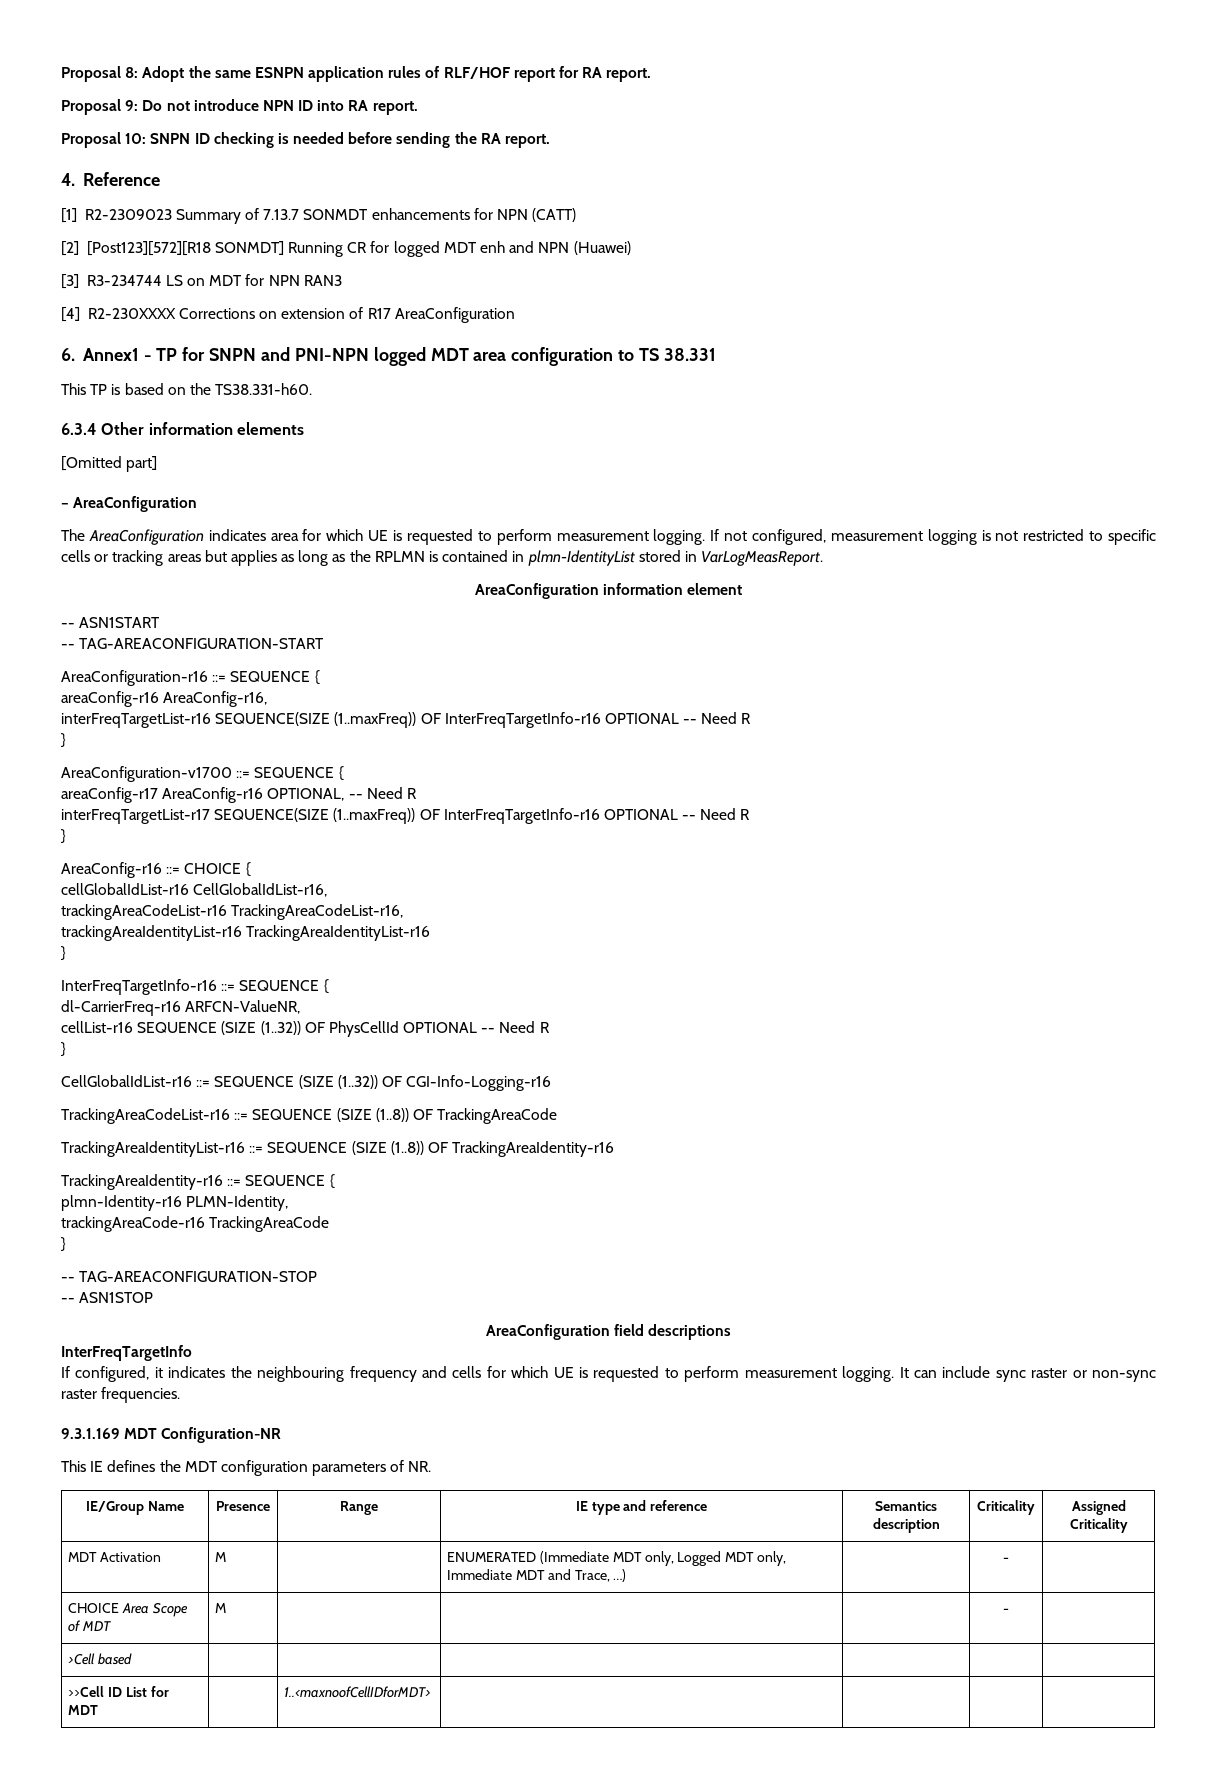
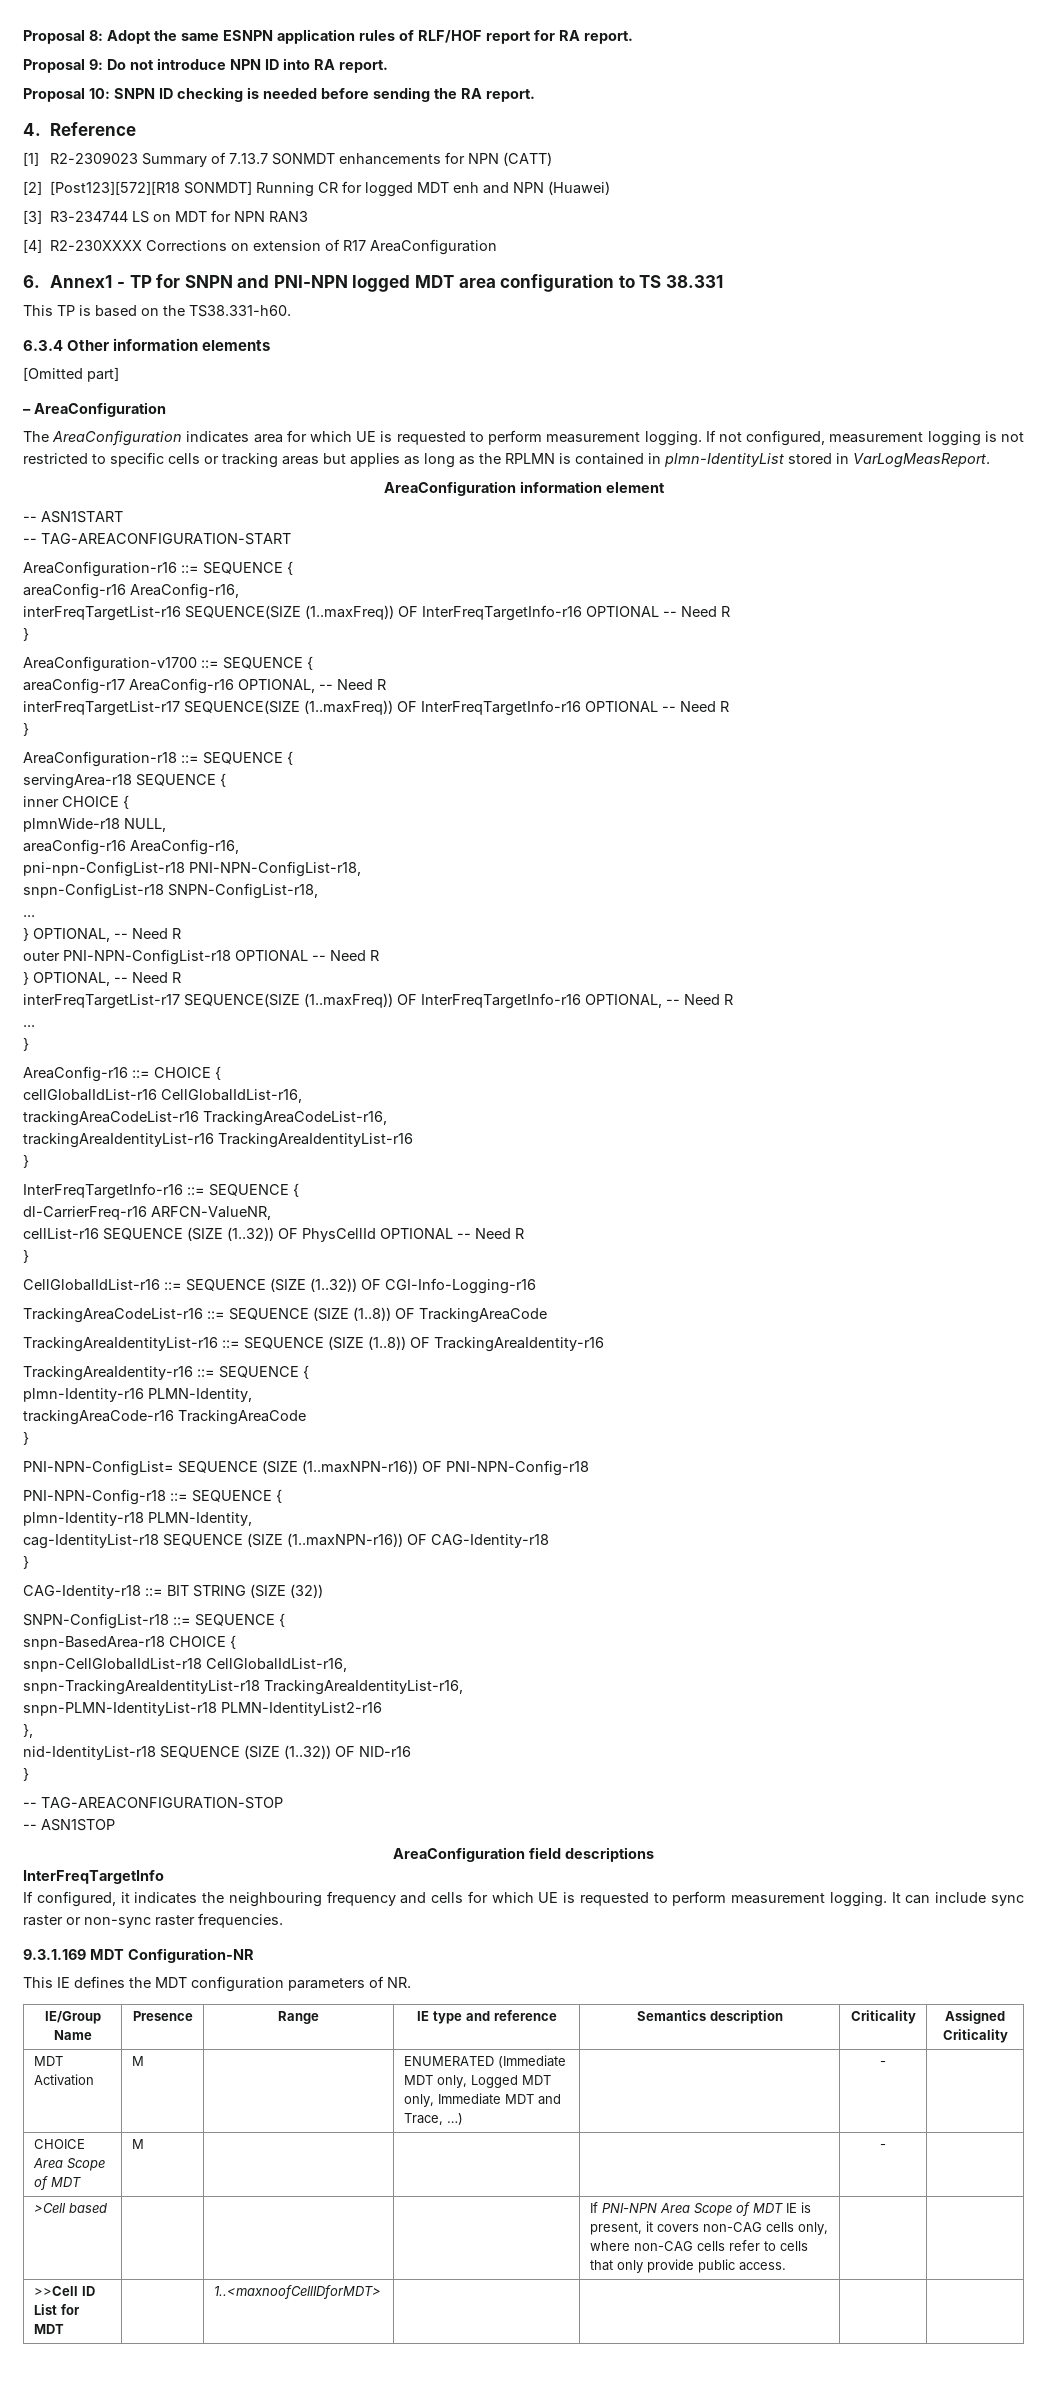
(66, 836) none -> [23,751,293,767] [23,773,226,789] [23,795,129,809] [23,818,166,832] [23,839,239,855] [23,861,361,877] [23,883,318,899] [23,915,35,917] [23,927,181,942] [23,949,379,965] [23,971,181,986] [23,993,733,1009] [23,1025,35,1027] [23,1037,29,1051] // AreaConfiguration-r18 ::= SEQUENCE { // servingArea-r18 SEQUENCE { // inner CHOICE { // plmnWide-r18 NULL, // areaConfig-r16 AreaConfig-r16, // pni-npn-ConfigList-r18 PNI-NPN-ConfigList-r18, // snpn-ConfigList-r18 SNPN-ConfigList-r18, // ... // } OPTIONAL, -- Need R // outer PNI-NPN-ConfigList-r18 OPTIONAL -- Need R // } OPTIONAL, -- Need R // interFreqTargetList-r17 SEQUENCE(SIZE (1..maxFreq)) OF InterFreqTargetInfo-r16 OPTIONAL, -- Need R // ... // }
(66, 1244) none -> [23,1460,589,1476] [23,1489,282,1505] [23,1512,252,1526] [23,1533,549,1549] [23,1555,29,1569] [23,1584,323,1599] [23,1613,285,1629] [23,1635,236,1650] [23,1658,347,1672] [23,1680,463,1695] [23,1702,382,1716] [23,1723,33,1738] [23,1745,411,1760] [23,1767,29,1781] // PNI-NPN-ConfigList= SEQUENCE (SIZE (1..maxNPN-r16)) OF PNI-NPN-Config-r18 // PNI-NPN-Config-r18 ::= SEQUENCE { // plmn-Identity-r18 PLMN-Identity, // cag-IdentityList-r18 SEQUENCE (SIZE (1..maxNPN-r16)) OF CAG-Identity-r18 // } // CAG-Identity-r18 ::= BIT STRING (SIZE (32)) // SNPN-ConfigList-r18 ::= SEQUENCE { // snpn-BasedArea-r18 CHOICE { // snpn-CellGlobalIdList-r18 CellGlobalIdList-r16, // snpn-TrackingAreaIdentityList-r18 TrackingAreaIdentityList-r16, // snpn-PLMN-IdentityList-r18 PLMN-IdentityList2-r16 // }, // nid-IdentityList-r18 SEQUENCE (SIZE (1..32)) OF NID-r16 // }
(133, 1659) none -> [589,2202,811,2216] [589,2221,828,2235] [589,2240,808,2251] [589,2259,786,2273] If PNI-NPN Area Scope of MDT IE is present, it covers non-CAG cells only, where non-CAG cells refer to cells that only provide public access.

